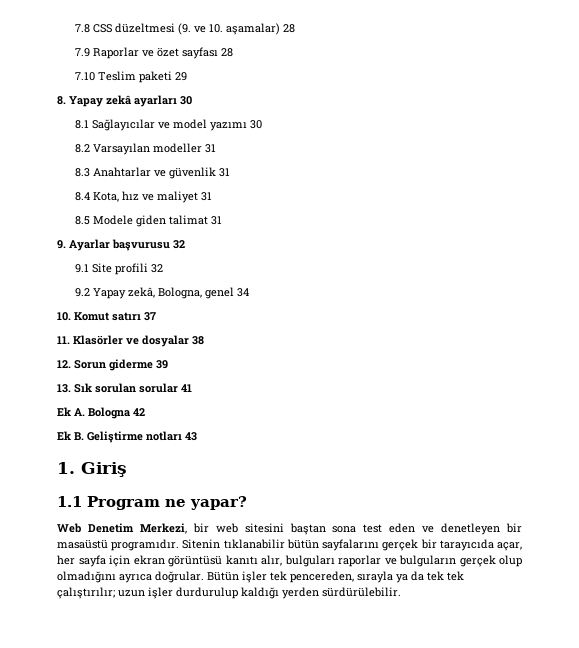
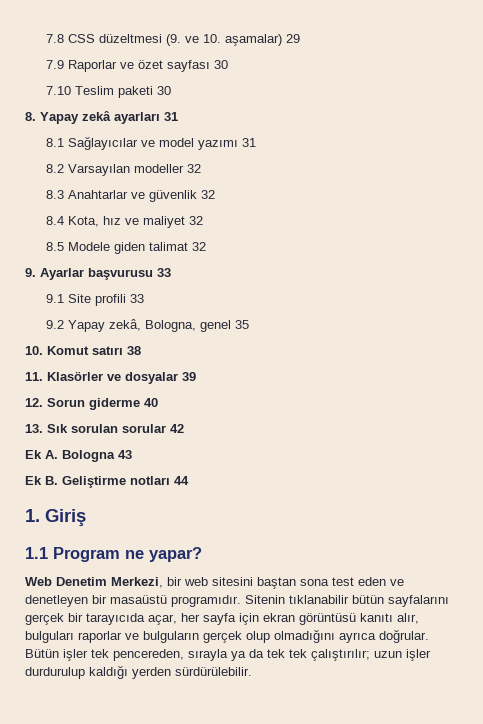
[283,24,296,33] 28 -> [285,34,300,43] 29
[221,48,234,57] 28 -> [213,60,228,69] 30
[175,72,188,81] 29 -> [156,86,171,95] 30
[180,96,192,105] 30 -> [164,112,178,121] 31
[250,120,263,129] 30 -> [241,138,256,147] 31
[205,144,217,153] 31 -> [186,164,201,173] 32
[219,168,231,177] 31 -> [200,190,215,199] 32
[201,192,213,201] 31 -> [188,216,203,225] 32
[211,216,223,225] 31 -> [191,242,206,251] 32
[173,240,185,249] 32 -> [157,268,171,277] 33
[151,264,164,273] 32 -> [129,294,144,303] 33
[237,288,250,297] 34 -> [234,320,249,329] 35
[144,312,156,321] 37 -> [127,346,141,355] 38
[192,336,204,345] 38 -> [182,372,196,381] 39
[156,360,168,369] 39 -> [144,398,158,407] 40
[181,384,192,392] 41 -> [170,424,184,433] 42
[133,408,145,416] 42 -> [118,450,132,459] 43
[185,432,197,441] 43 -> [174,476,189,485] 44

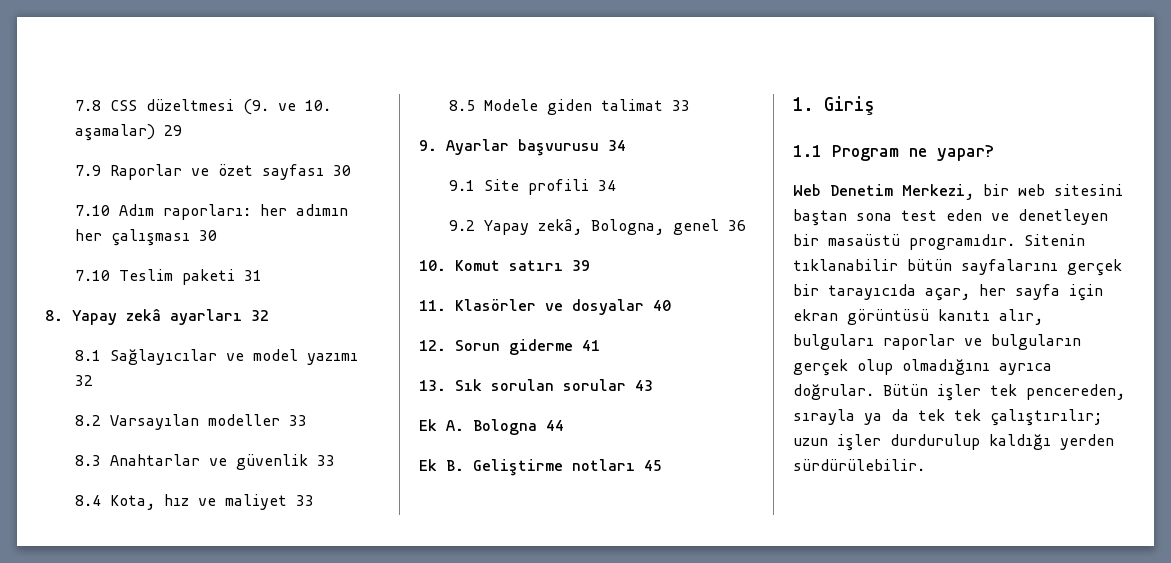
(228, 64) none -> [74,204,348,220] [74,229,217,246] // 7.10 Adım raporları: her adımın her çalışması 30
[156,86,171,95] 30 -> [243,270,262,281] 31
[164,112,178,121] 31 -> [251,310,269,321] 32
[241,138,256,147] 31 -> [74,375,93,386] 32
[186,164,201,173] 32 -> [288,415,307,426] 33
[200,190,215,199] 32 -> [316,455,335,466] 33
[188,216,203,225] 32 -> [295,495,314,506] 33
[191,242,206,251] 32 -> [671,100,690,111] 33
[157,268,171,277] 33 -> [608,140,626,151] 34
[129,294,144,303] 33 -> [597,180,616,191] 34
[234,320,249,329] 35 -> [727,220,746,231] 36
[127,346,141,355] 38 -> [572,260,590,271] 39
[182,372,196,381] 39 -> [653,300,671,311] 40
[144,398,158,407] 40 -> [582,340,600,351] 41
[170,424,184,433] 42 -> [635,380,653,391] 43
[118,450,132,459] 43 -> [546,420,564,431] 44
[174,476,189,485] 44 -> [644,460,662,471] 45

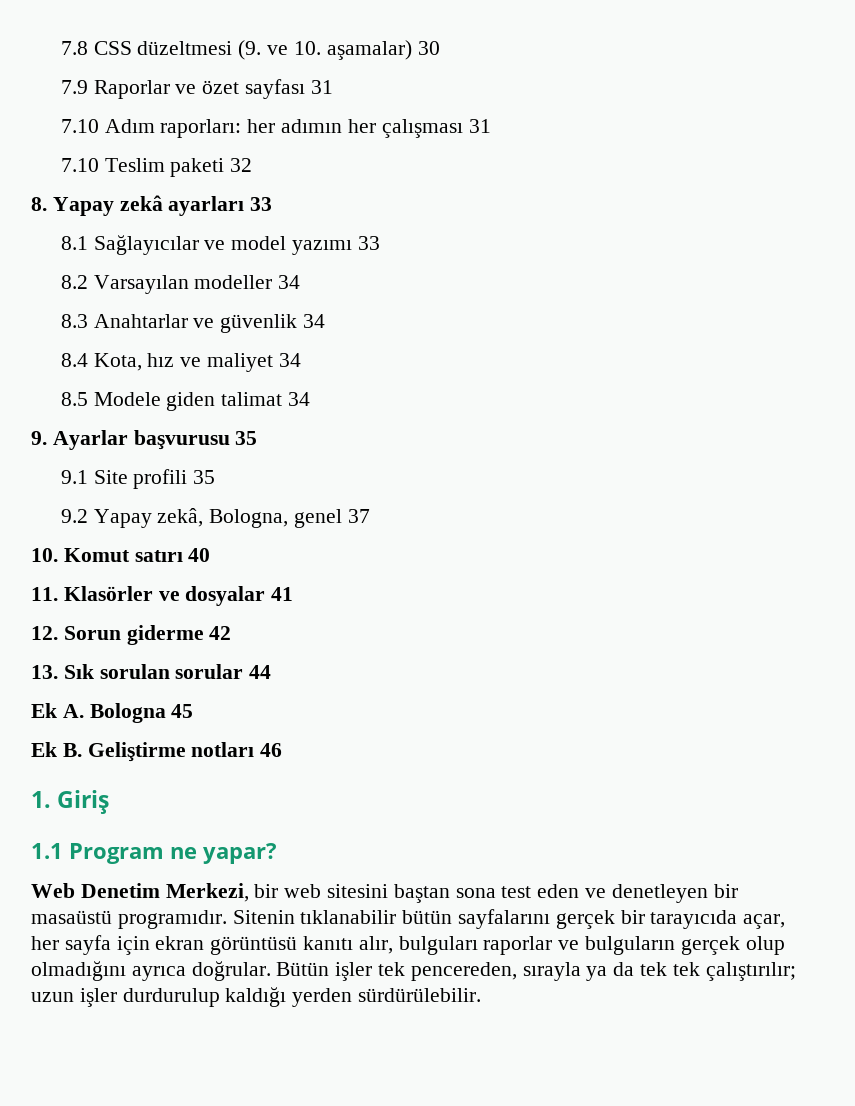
[163,125,182,136] 29 -> [417,41,440,55] 30
[332,165,351,176] 30 -> [310,80,333,94] 31
[198,230,217,241] 30 -> [468,119,491,133] 31
[243,270,262,281] 31 -> [230,158,253,172] 32
[251,310,269,321] 32 -> [250,197,273,211] 33
[74,375,93,386] 32 -> [357,236,380,250] 33
[288,415,307,426] 33 -> [278,275,301,289] 34
[316,455,335,466] 33 -> [303,314,326,328] 34
[295,495,314,506] 33 -> [278,353,301,367] 34
[671,100,690,111] 33 -> [288,392,311,406] 34
[608,140,626,151] 34 -> [235,431,258,445] 35
[597,180,616,191] 34 -> [193,470,216,484] 35
[727,220,746,231] 36 -> [347,509,370,523] 37
[572,260,590,271] 39 -> [188,548,211,562] 40
[653,300,671,311] 40 -> [271,587,294,601] 41
[582,340,600,351] 41 -> [209,626,232,640] 42
[635,380,653,391] 43 -> [249,665,272,679] 44
[546,420,564,431] 44 -> [171,704,194,718] 45
[644,460,662,471] 45 -> [260,743,283,757] 46

